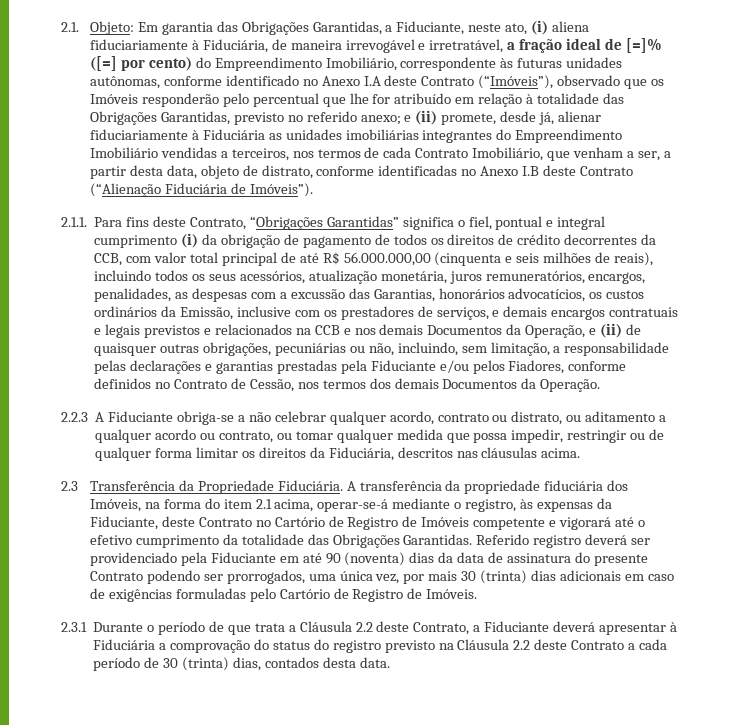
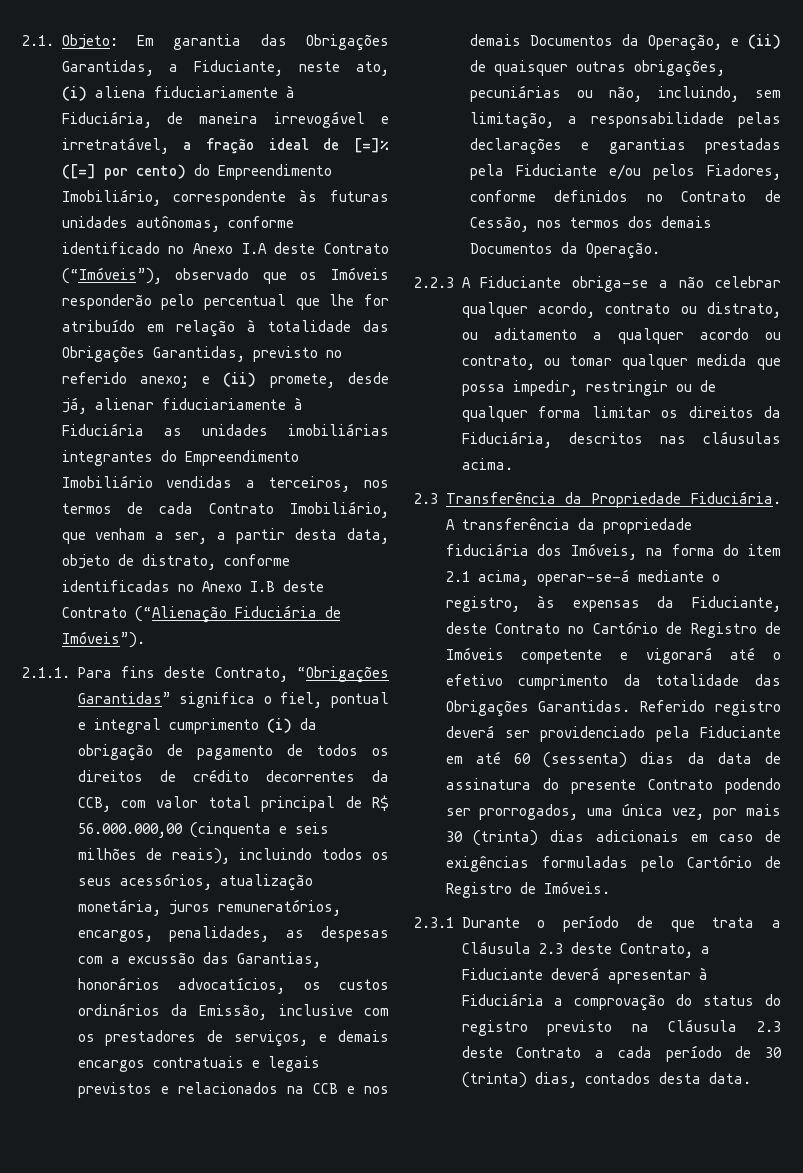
[299,253,319,263] até -> (362, 802) none
[325,552,406,566] 90 (noventa) -> [513,752,628,768] 60 (sessenta)
[355,622,373,632] 2.2 -> [538,943,563,954] 2.3
[513,640,531,650] 2.2 -> [757,1021,781,1032] 2.3

